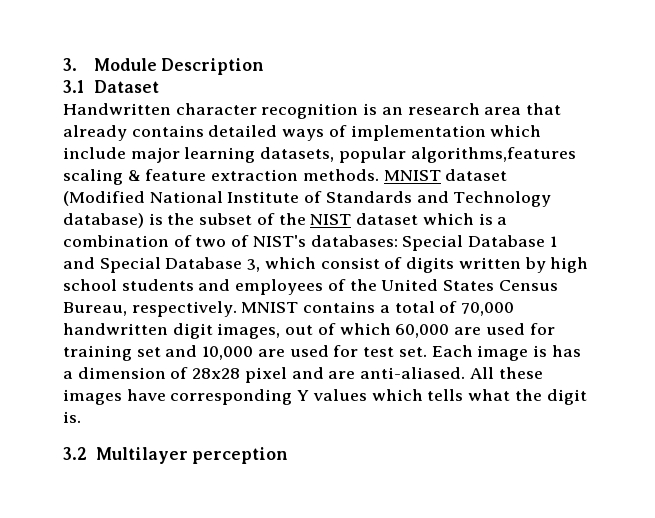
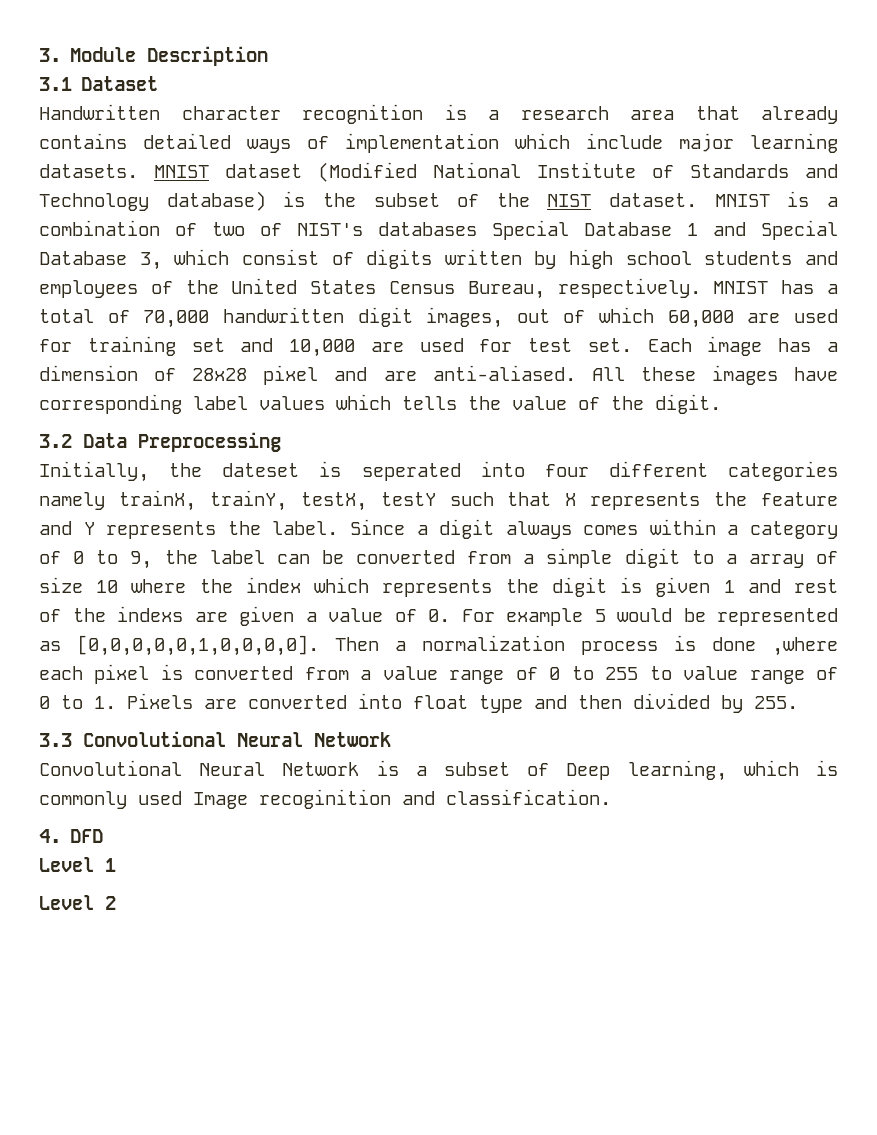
[381,107,403,115] an -> [488,110,499,120] a
[260,147,576,163] [63,169,379,185] datasets, popular algorithms,features scaling & feature extraction methods. -> [39,164,138,178] datasets.
[356,213,474,225] dataset which -> [609,193,770,207] dataset. MNIST
[310,235,398,247] databases: -> [378,222,477,236] databases
[303,301,376,313] contains -> [781,280,815,294] has
[532,345,547,357] is -> (763, 346) none
[297,390,310,401] Y -> [193,396,248,410] label
[468,389,587,405] [63,411,81,423] [63,447,289,464] what the digit is. // 3.2 Multilayer perception -> [468,394,721,414] [39,432,281,452] [39,461,838,482] [39,490,838,511] [39,519,839,539] [39,548,838,569] [39,577,839,597] [39,606,838,626] [39,635,838,656] [39,664,838,684] [39,693,798,713] [39,731,391,747] [39,760,839,781] [39,789,611,809] [39,829,104,843] [39,857,116,872] [39,895,116,910] the value of the digit. // 3.2 Data Preprocessing // Initially, the dateset is seperated into four different categories namely trainX, trainY, testX, testY such that X represents the feature and Y represents the label. Since a digit always comes within a category of 0 to 9, the label can be converted from a simple digit to a array of size 10 where the index which represents the digit is given 1 and rest of the indexs are given a value of 0. For example 5 would be represented as [0,0,0,0,0,1,0,0,0,0]. Then a normalization process is done ,where each pixel is converted from a value range of 0 to 255 to value range of 0 to 1. Pixels are converted into float type and then divided by 255. // 3.3 Convolutional Neural Network // Convolutional Neural Network is a subset of Deep learning, which is commonly used Image recoginition and classification. // 4. DFD // Level 1 // Level 2

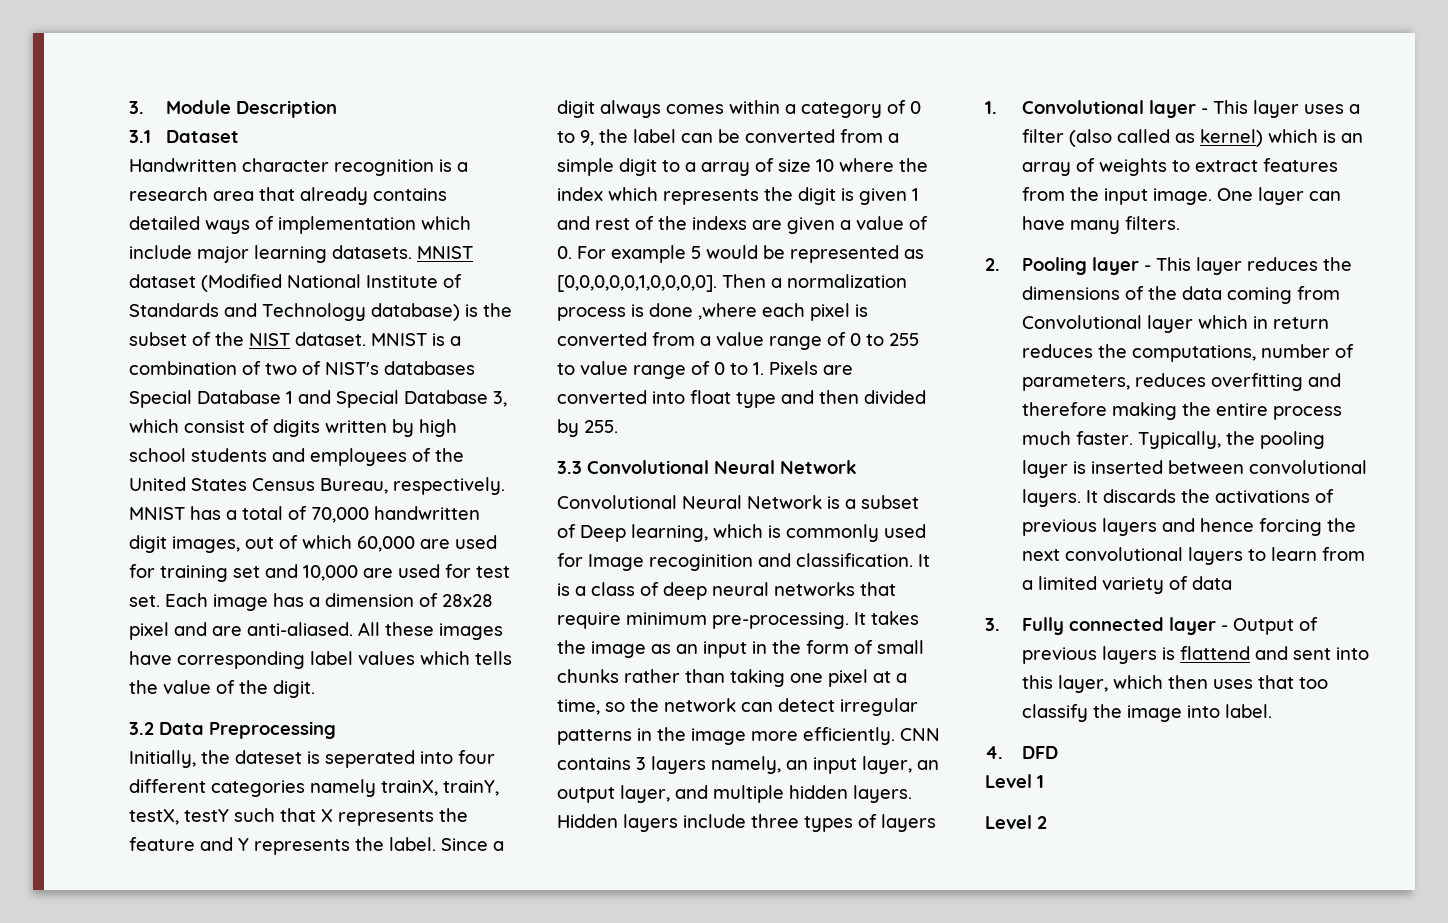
(182, 798) none -> [557,553,583,567] for
(611, 797) none -> [918,554,930,567] [557,582,896,600] [557,611,919,629] [557,640,924,658] [557,669,907,687] [557,698,918,716] [557,727,940,745] [557,756,939,774] [557,785,912,803] [557,814,936,832] [985,100,1360,118] [1021,129,1363,147] [1021,158,1338,176] [1021,187,1341,205] [1021,216,1180,234] [985,257,1352,275] [1021,286,1340,304] [1021,315,1329,333] [1021,344,1354,362] [1021,373,1341,391] [1021,402,1342,420] [1021,431,1325,449] [1021,460,1367,478] [1021,489,1334,507] [1021,518,1356,536] [1021,547,1365,565] [1021,576,1232,594] [985,617,1318,635] [1021,646,1369,664] [1021,675,1328,693] [1021,704,1272,722] It is a class of deep neural networks that require minimum pre-processing. It takes the image as an input in the form of small chunks rather than taking one pixel at a time, so the network can detect irregular patterns in the image more efficiently. CNN contains 3 layers namely, an input layer, an output layer, and multiple hidden layers. Hidden layers include three types of layers // 1. Convolutional layer - This layer uses a filter (also called as kernel) which is an array of weights to extract features from the input image. One layer can have many filters. // 2. Pooling layer - This layer reduces the dimensions of the data coming from Convolutional layer which in return reduces the computations, number of parameters, reduces overfitting and therefore making the entire process much faster. Typically, the pooling layer is inserted between convolutional layers. It discards the activations of previous layers and hence forcing the next convolutional layers to learn from a limited variety of data // 3. Fully connected layer - Output of previous layers is flattend and sent into this layer, which then uses that too classify the image into label.

